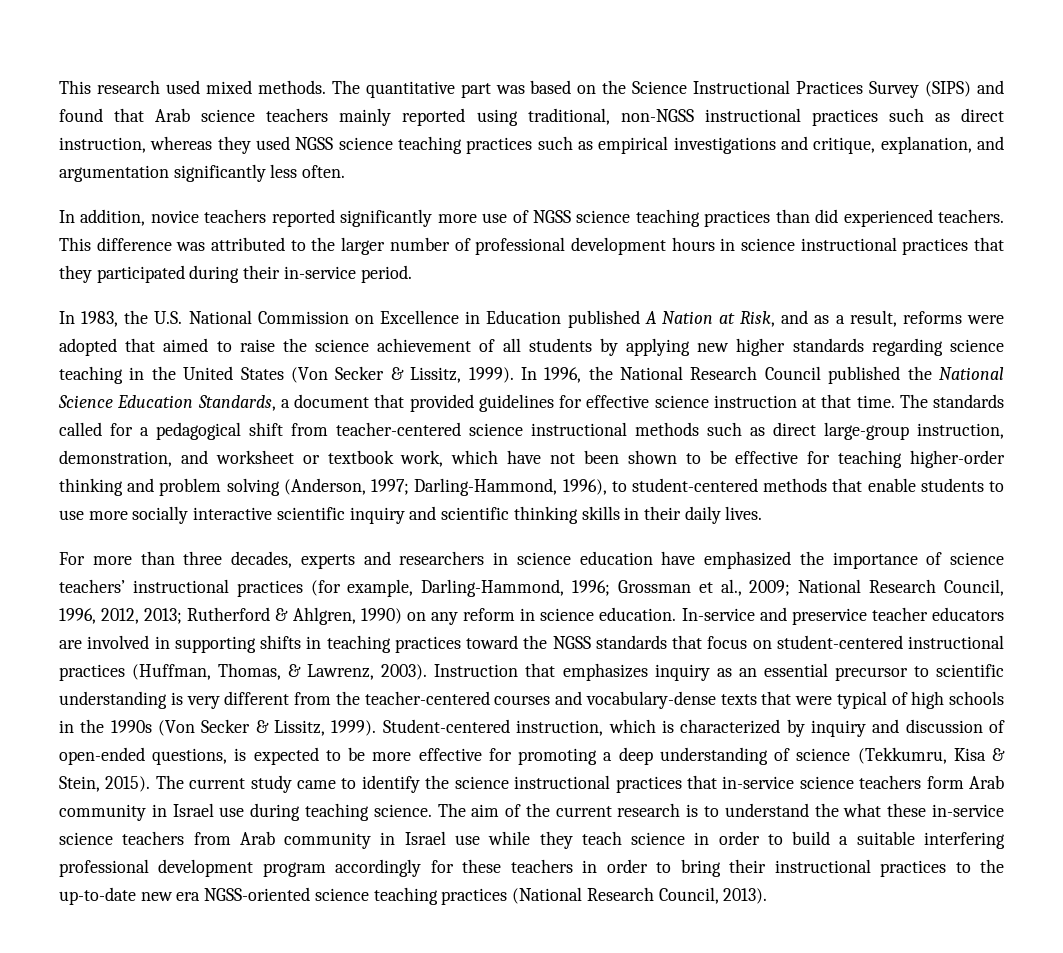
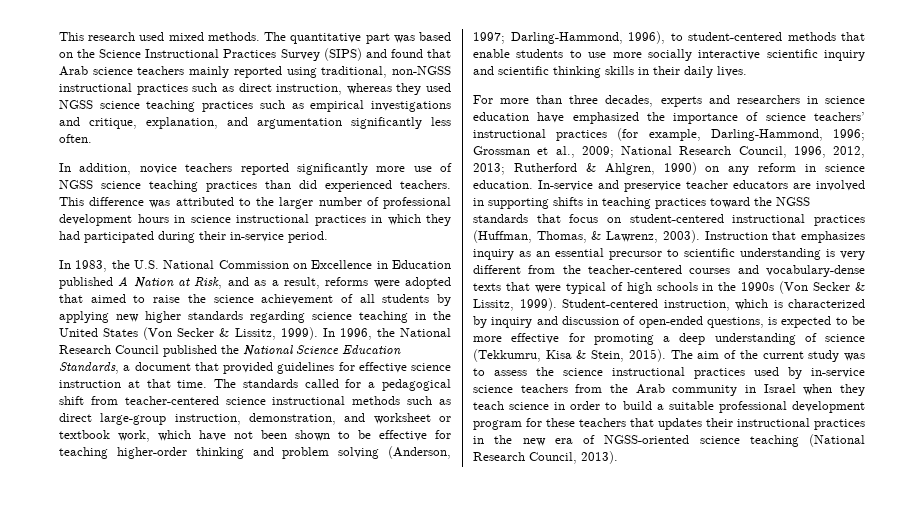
[974,237,1004,251] [59,265,92,283] that they -> [371,214,451,226] [59,231,80,240] in which they had
[189,775,420,793] current study came to identify -> [697,350,865,362] [473,368,527,376] aim of the current study was to assess
[686,775,1004,789] [59,803,1004,821] [59,831,531,849] that in-service science teachers form Arab community in Israel use during teaching science. The aim of the current research is to understand the what these in-service science teachers from Arab community in Israel use while -> [754,367,865,379] [473,384,833,396] used by in-service science teachers from the Arab community in Israel when
[924,832,1006,849] interfering -> (714, 405) none
[335,859,422,877] accordingly -> (522, 425) none
[582,859,1005,877] [59,887,136,905] in order to bring their instructional practices to the up-to-date -> [630,418,865,430] [473,435,513,444] that updates their instructional practices in the
(201, 896) none -> [583,435,595,444] of
[441,888,508,905] practices -> (799, 441) none

